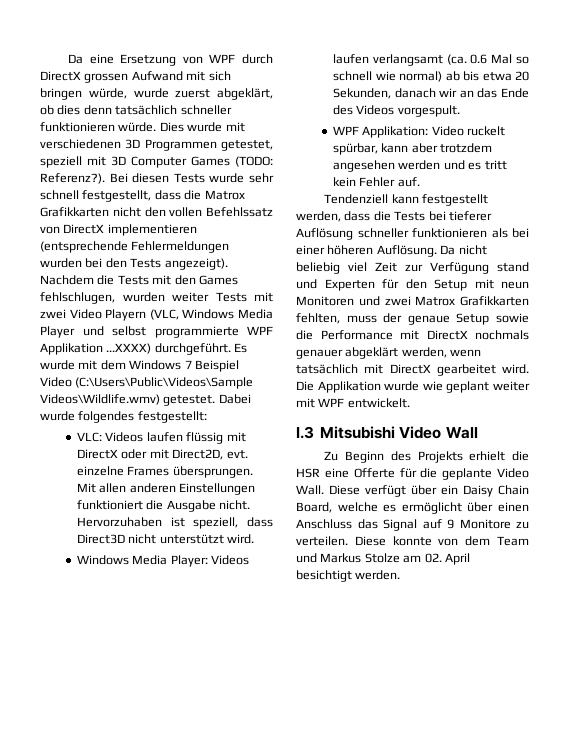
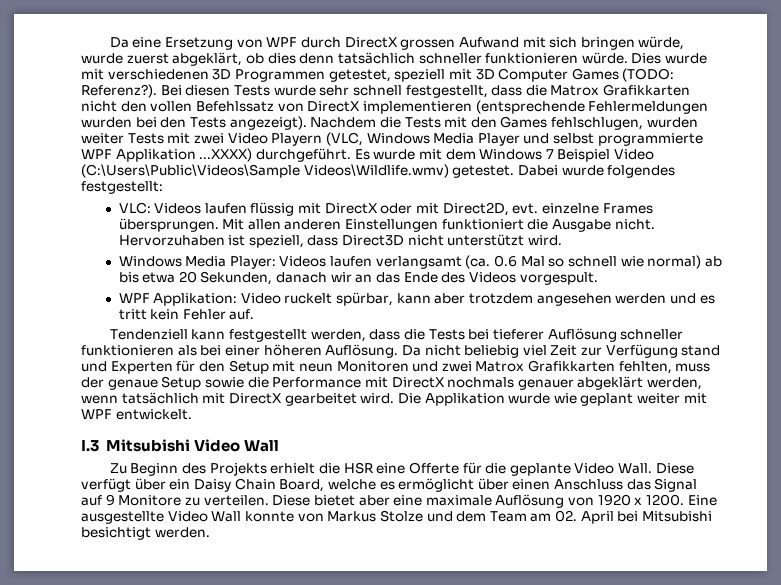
[392,536,529,546] [296,553,400,563] konnte von dem Team und Markus Stolze -> [313,494,717,508] [81,510,527,524] bietet aber eine maximale Auflösung von 1920 x 1200. Eine ausgestellte Video Wall konnte von Markus Stolze und dem Team
(470, 559) none -> [617,511,713,522] bei Mitsubishi

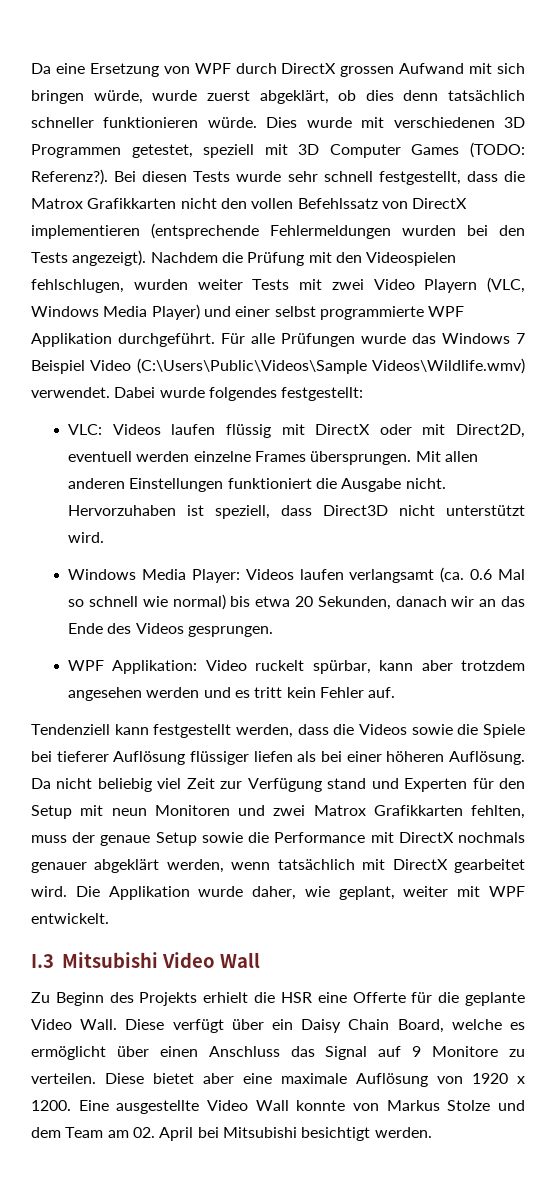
[404,117,441,128] Tests -> [247,252,305,266] Prüfung
[500,116,548,128] Games -> [366,252,457,266] Videospielen
[477,133,550,146] Player und -> [151,304,271,320] Player) und einer
[199,148,476,162] ...XXXX) durchgeführt. Es wurde mit dem -> [118,333,436,347] durchgeführt. Für alle Prüfungen wurde das
[452,165,515,178] getestet. -> [31,387,110,398] verwendet.
[512,203,539,214] evt. -> [68,451,190,462] eventuell werden
[704,256,722,267] ab -> (226, 602) none
[519,272,598,285] vorgespult. -> [188,626,274,637] gesprungen.
[428,329,465,340] Tests -> [359,724,526,738] Videos sowie die Spiele
[620,329,684,340] [81,345,174,356] schneller funktionieren -> [190,751,293,765] flüssiger liefen
[553,393,634,406] wie geplant -> [252,886,395,900] daher, wie geplant,

